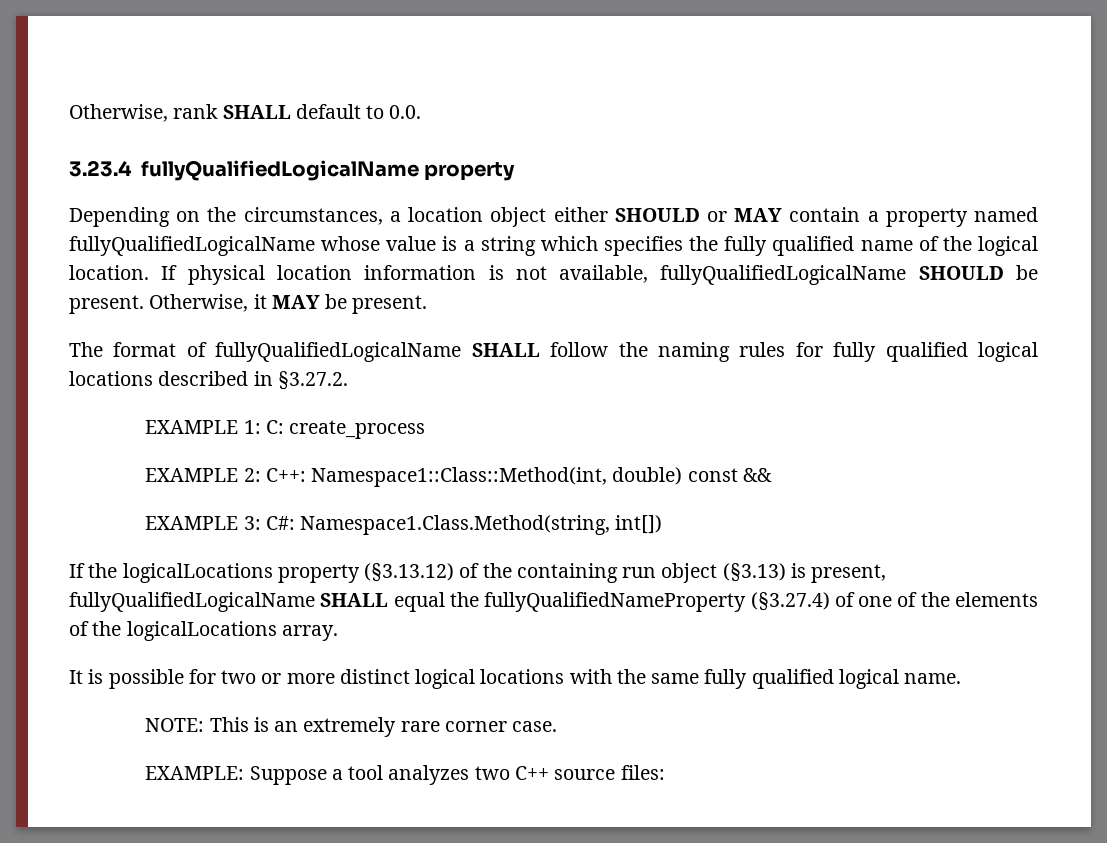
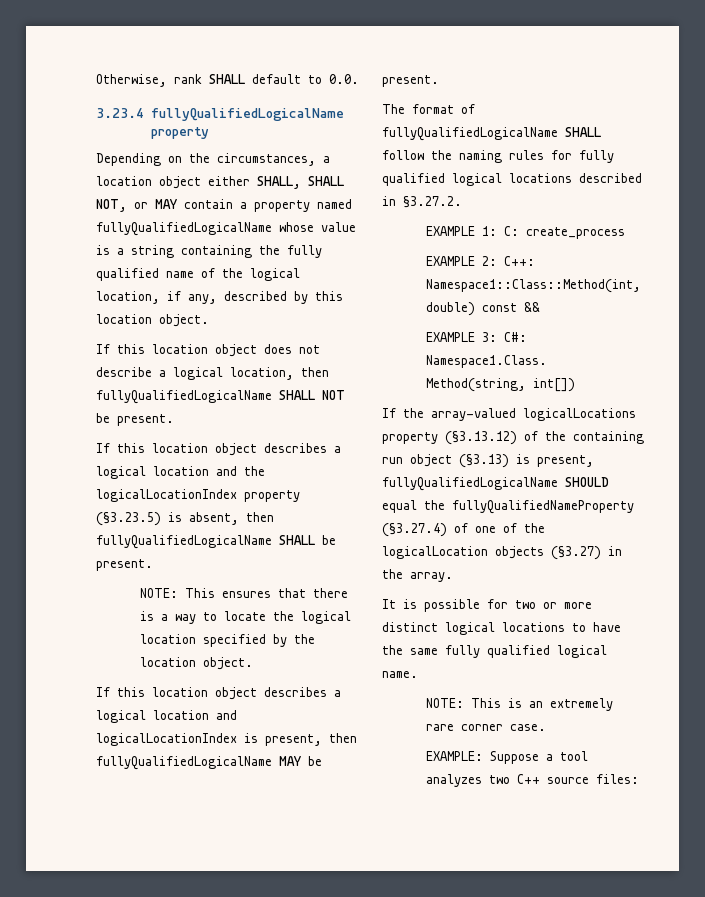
[614,208,700,222] SHOULD -> [257,176,344,189] [96,199,127,212] SHALL, SHALL NOT,
[540,236,683,256] which specifies -> [181,245,252,258] containing
[69,265,1038,285] [69,294,267,314] location. If physical location information is not available, fullyQualifiedLogicalName SHOULD be present. Otherwise, it -> [96,291,343,304] [96,314,209,327] [96,344,320,357] [96,367,329,380] [96,390,345,404] [96,413,174,426] [96,443,341,456] [96,466,265,479] [96,489,300,502] [96,512,274,526] [96,535,336,549] [96,559,153,571] [140,588,349,598] [140,611,352,624] [140,634,316,647] [140,657,254,670] [96,687,341,700] [96,710,237,723] [96,733,357,746] [96,756,272,770] location, if any, described by this location object. // If this location object does not describe a logical location, then fullyQualifiedLogicalName SHALL NOT be present. // If this location object describes a logical location and the logicalLocationIndex property (§3.23.5) is absent, then fullyQualifiedLogicalName SHALL be present. // NOTE: This ensures that there is a way to locate the logical location specified by the location object. // If this location object describes a logical location and logicalLocationIndex is present, then fullyQualifiedLogicalName
(118, 570) none -> [431,408,516,421] array-valued
[320,593,389,607] SHALL -> [565,477,609,487] SHOULD
[954,592,1038,607] [69,621,277,641] elements of the logicalLocations -> [382,546,622,560] [382,569,403,579] logicalLocation objects (§3.27) in the
[569,669,612,684] with -> [572,622,621,632] to have

